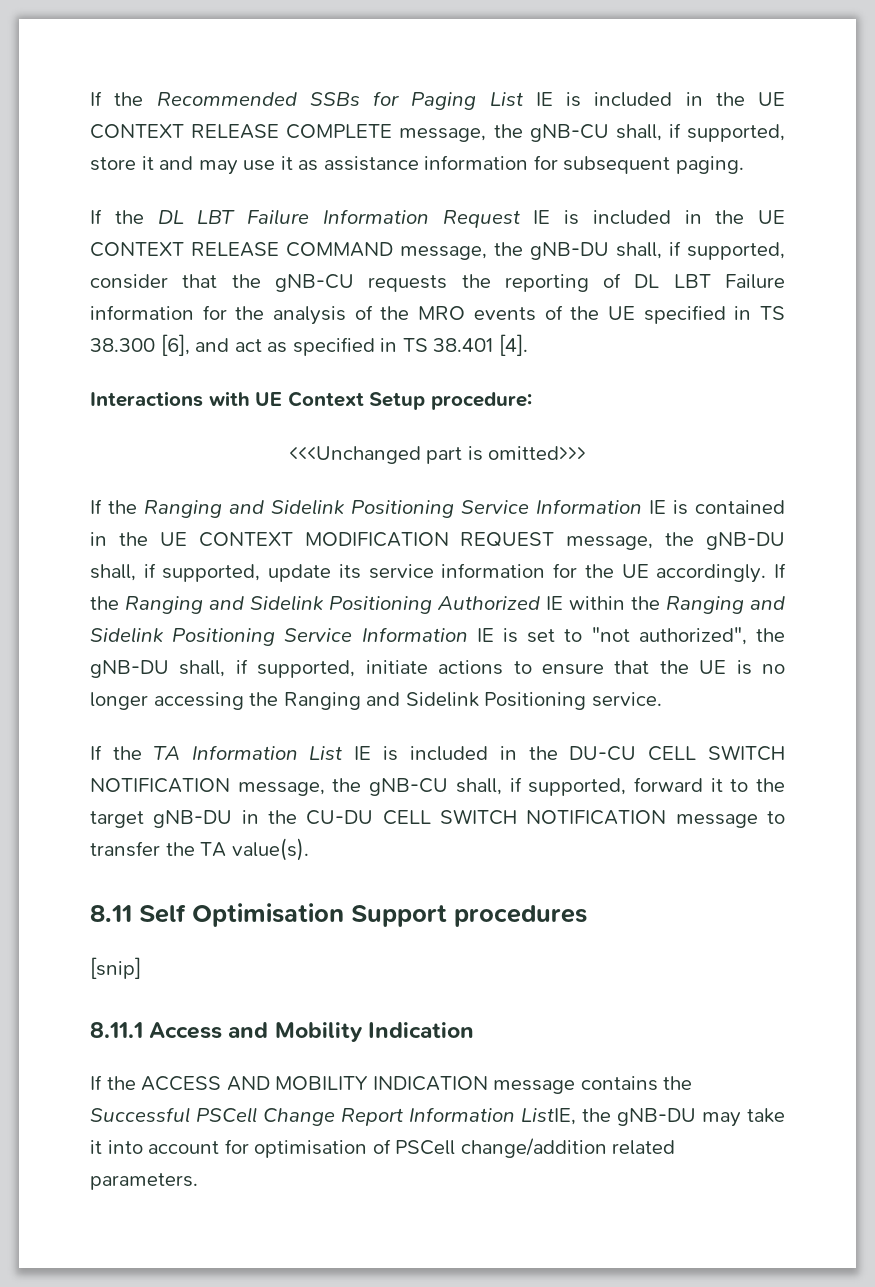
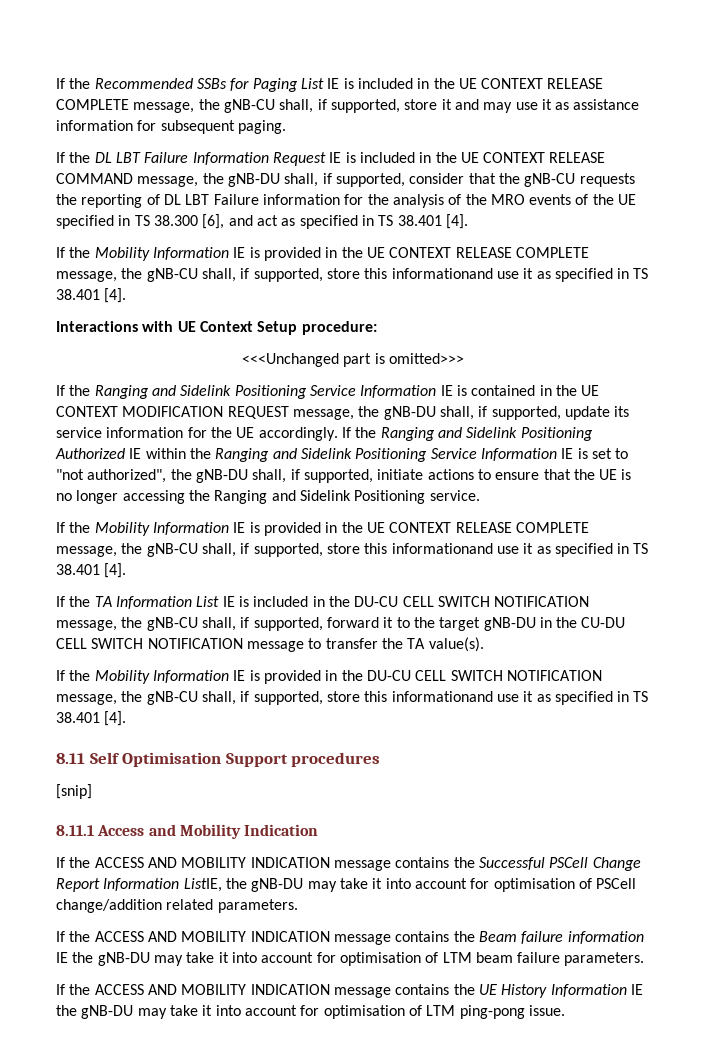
(528, 345) none -> [56,247,589,261] [56,268,649,282] [56,288,127,303] // If the Mobility Information IE is provided in the UE CONTEXT RELEASE COMPLETE message, the gNB-CU shall, if supported, store this informationand use it as specified in TS 38.401 [4].
(662, 699) none -> [56,522,589,536] [56,543,649,557] [56,563,127,578] // If the Mobility Information IE is provided in the UE CONTEXT RELEASE COMPLETE message, the gNB-CU shall, if supported, store this informationand use it as specified in TS 38.401 [4].
(309, 849) none -> [56,670,602,684] [56,691,649,705] [56,711,127,726] // If the Mobility Information IE is provided in the DU-CU CELL SWITCH NOTIFICATION message, the gNB-CU shall, if supported, store this informationand use it as specified in TS 38.401 [4].
(198, 1181) none -> [56,931,644,945] [56,952,645,966] [56,984,643,998] [56,1005,565,1019] // If the ACCESS AND MOBILITY INDICATION message contains the Beam failure information IE the gNB-DU may take it into account for optimisation of LTM beam failure parameters. // If the ACCESS AND MOBILITY INDICATION message contains the UE History Information IE the gNB-DU may take it into account for optimisation of LTM ping-pong issue.

